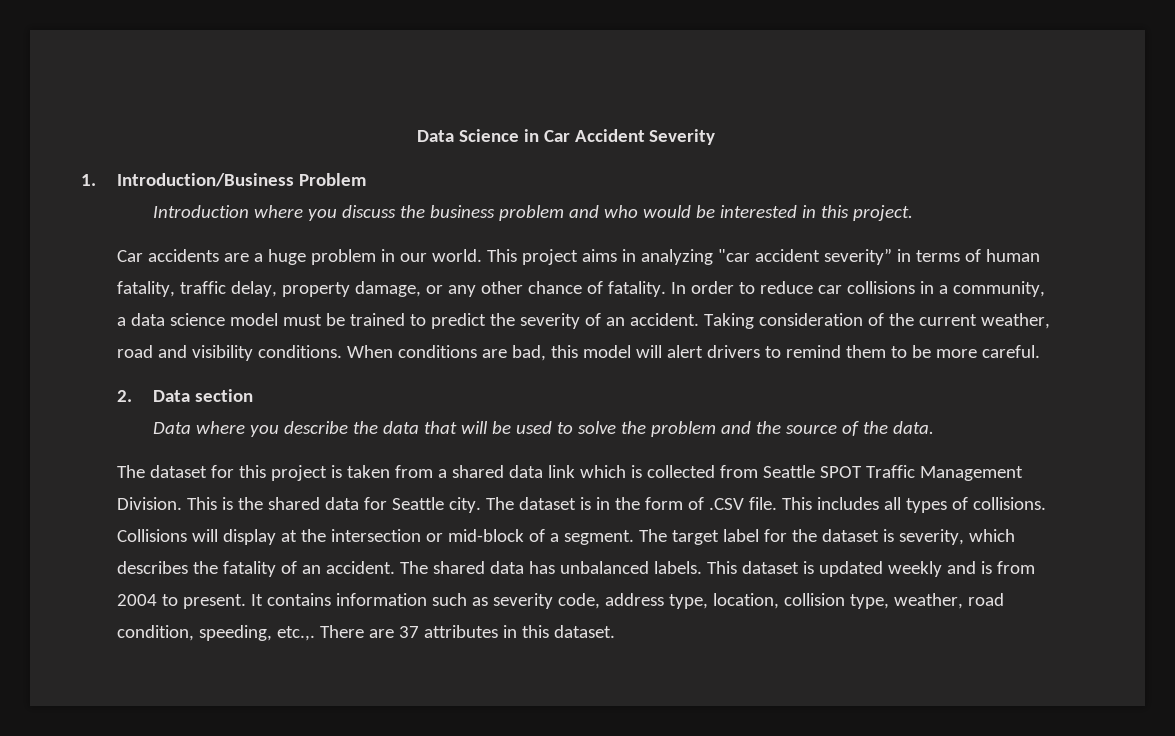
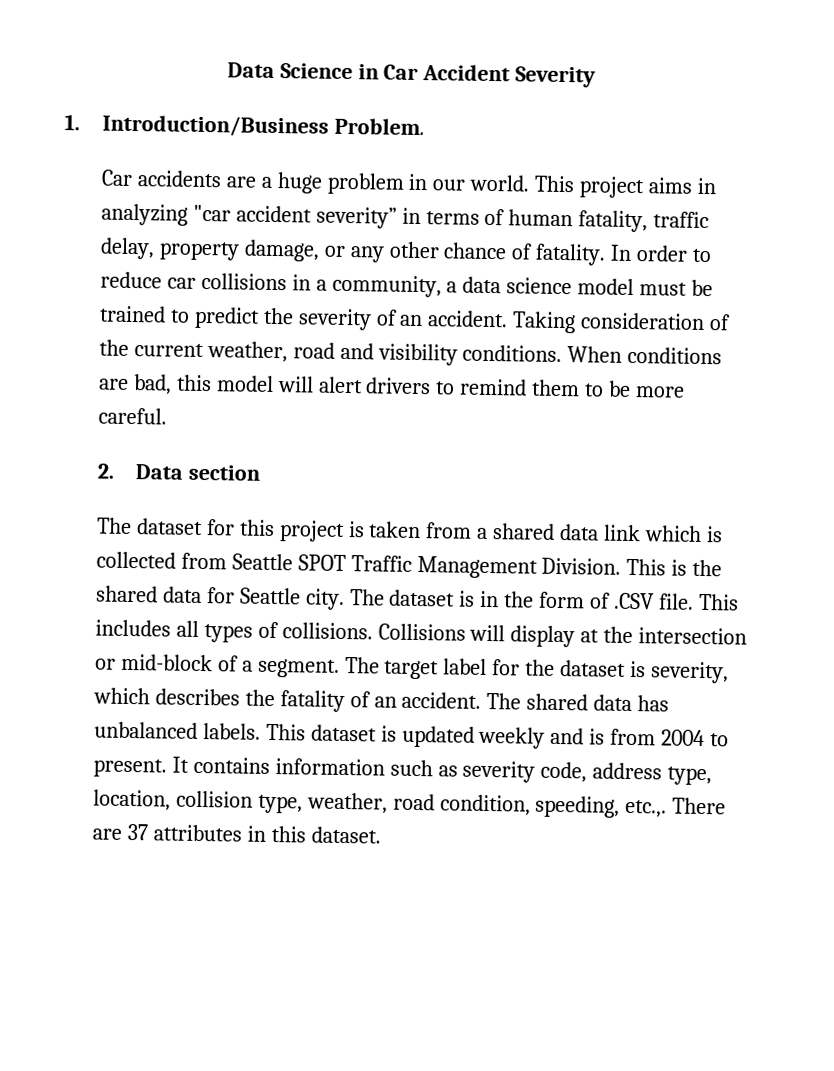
[299,173,367,186] [153,205,914,221] Problem // Introduction where you discuss the business problem and who would be interested in this project. -> [333,117,425,136] Problem.
[153,421,935,437] // Data where you describe the data that will be used to solve the problem and the source of the data. -> (260, 472) none

